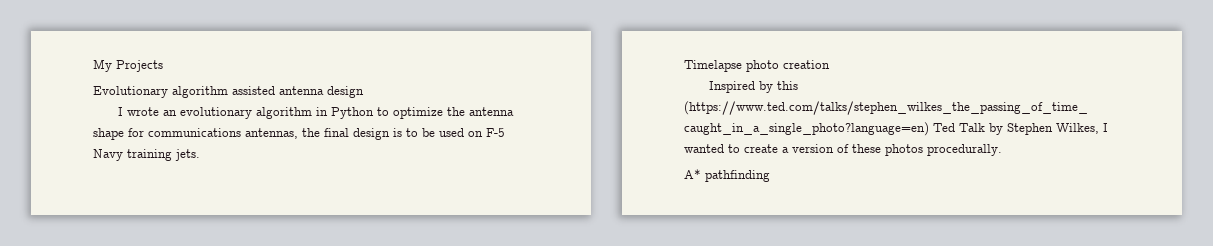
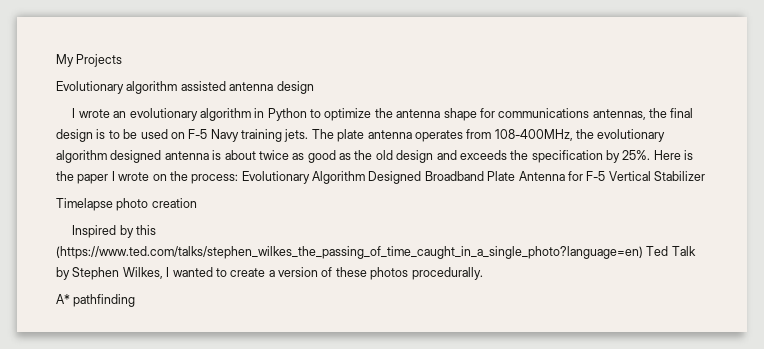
(200, 155) none -> [311,129,666,142] [56,150,694,163] [56,171,705,184] The plate antenna operates from 108-400MHz, the evolutionary algorithm designed antenna is about twice as good as the old design and exceeds the specification by 25%. Here is the paper I wrote on the process: Evolutionary Algorithm Designed Broadband Plate Antenna for F-5 Vertical Stabilizer

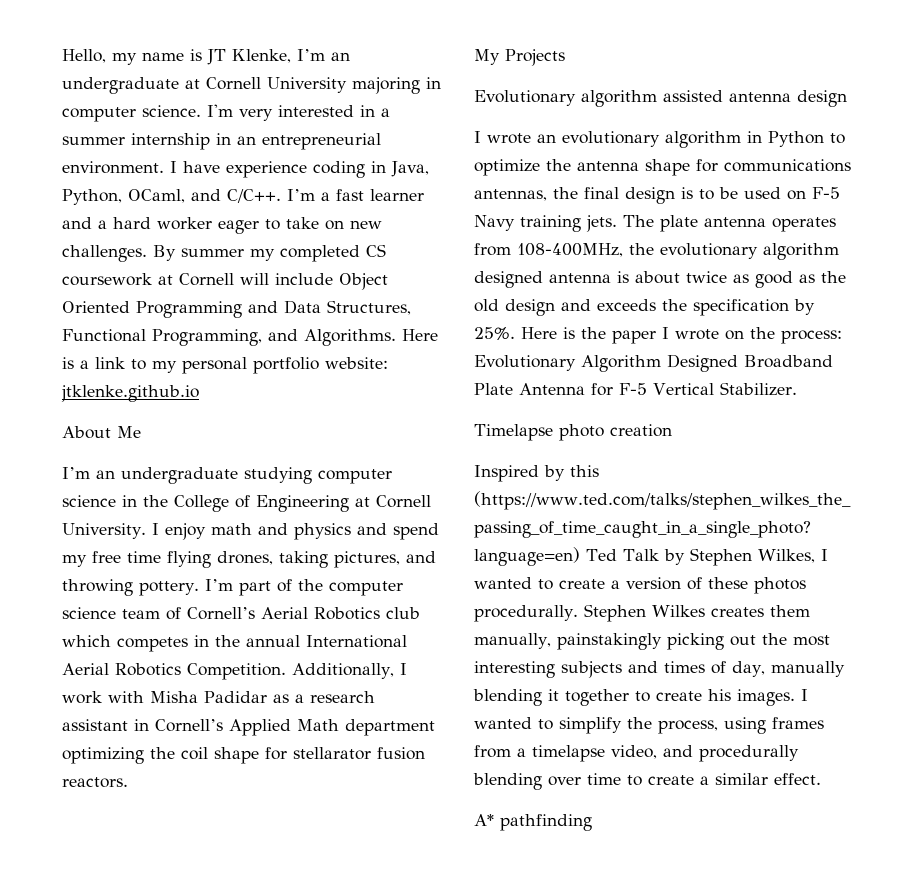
(56, 60) none -> [62,49,350,65] [62,77,441,94] [62,104,390,122] [62,133,381,150] [62,161,429,178] [62,189,424,205] [62,217,382,234] [62,244,386,262] [62,273,388,290] [62,300,411,318] [62,329,438,346] [62,357,388,374] [61,385,199,402] [62,426,141,439] [62,467,392,484] [62,495,431,512] [62,523,439,540] [62,551,436,568] [62,579,403,596] [62,607,420,620] [62,635,407,652] [62,663,407,680] [62,691,375,704] [62,719,435,736] [62,747,425,764] [62,777,128,788] Hello, my name is JT Klenke, I’m an undergraduate at Cornell University majoring in computer science. I'm very interested in a summer internship in an entrepreneurial environment. I have experience coding in Java, Python, OCaml, and C/C++. I’m a fast learner and a hard worker eager to take on new challenges. By summer my completed CS coursework at Cornell will include Object Oriented Programming and Data Structures, Functional Programming, and Algorithms. Here is a link to my personal portfolio website: jtklenke.github.io // About Me // I’m an undergraduate studying computer science in the College of Engineering at Cornell University. I enjoy math and physics and spend my free time flying drones, taking pictures, and throwing pottery. I’m part of the computer science team of Cornell’s Aerial Robotics club which competes in the annual International Aerial Robotics Competition. Additionally, I work with Misha Padidar as a research assistant in Cornell’s Applied Math department optimizing the coil shape for stellarator fusion reactors. //
[654,171,705,181] Stabilizer -> [719,382,797,396] Stabilizer.
(483, 273) none -> [583,604,810,622] [474,633,830,650] [474,661,845,678] [473,689,808,706] [474,717,824,734] [474,745,799,762] [473,773,821,790] Stephen Wilkes creates them manually, painstakingly picking out the most interesting subjects and times of day, manually blending it together to create his images. I wanted to simplify the process, using frames from a timelapse video, and procedurally blending over time to create a similar effect.

